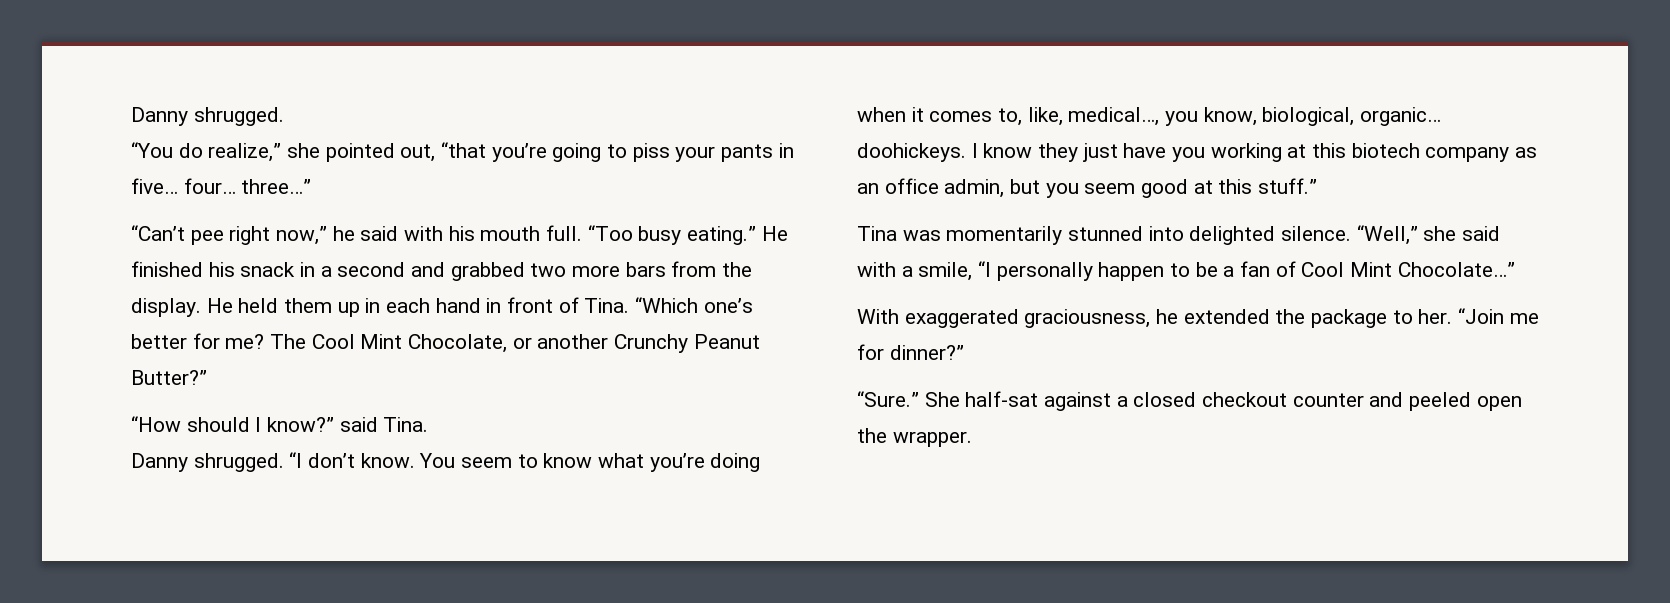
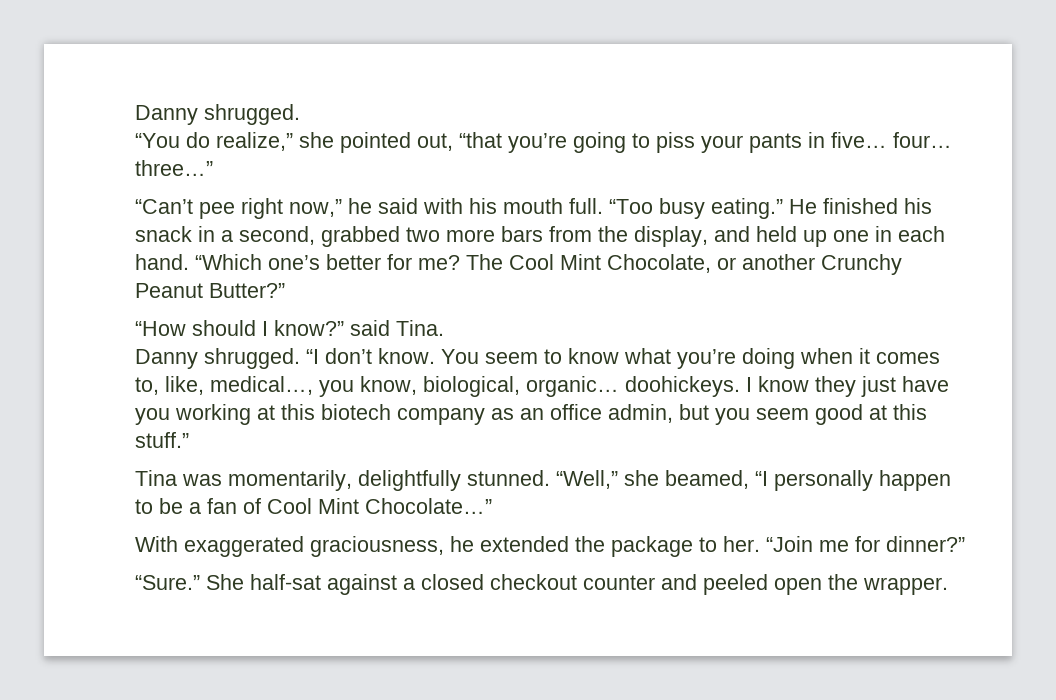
[337,262,446,277] second and -> [239,226,315,245] second,
[131,297,630,317] display. He held them up in each hand in front of Tina. -> [634,226,945,247] [135,254,189,270] display, and held up one in each hand.
[946,225,1501,245] [857,262,973,281] momentarily stunned into delighted silence. “Well,” she said with a smile, -> [228,470,749,491] momentarily, delightfully stunned. “Well,” she beamed,

